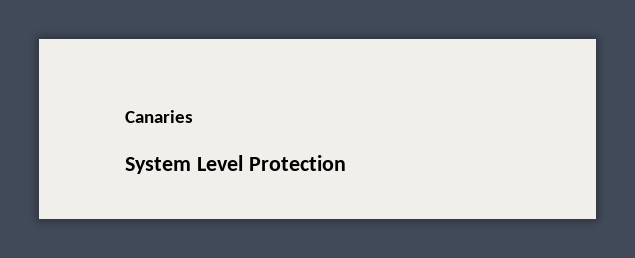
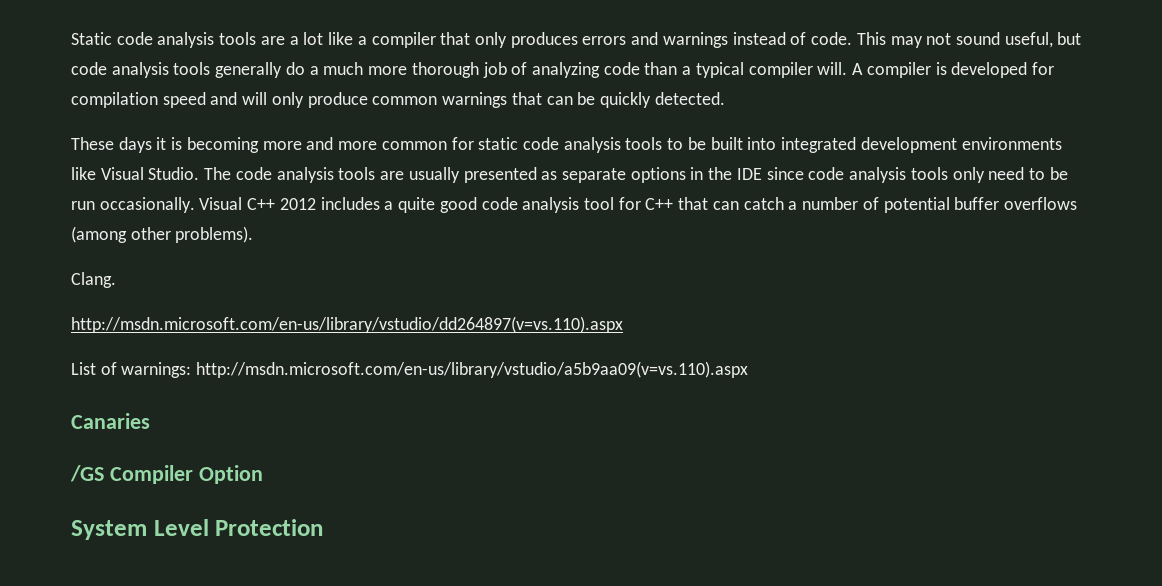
[125,110,193,123] Canaries -> [71,32,1082,48] [71,62,1054,78] [71,92,725,108] [71,137,1062,153] [71,167,1068,183] [71,197,1077,213] [71,226,254,243] [71,272,116,288] [71,316,623,333] [71,361,749,378] [71,413,150,429] [70,465,263,484] Static code analysis tools are a lot like a compiler that only produces errors and warnings instead of code. This may not sound useful, but code analysis tools generally do a much more thorough job of analyzing code than a typical compiler will. A compiler is developed for compilation speed and will only produce common warnings that can be quickly detected. // These days it is becoming more and more common for static code analysis tools to be built into integrated development environments like Visual Studio. The code analysis tools are usually presented as separate options in the IDE since code analysis tools only need to be run occasionally. Visual C++ 2012 includes a quite good code analysis tool for C++ that can catch a number of potential buffer overflows (among other problems). // Clang. // http://msdn.microsoft.com/en-us/library/vstudio/dd264897(v=vs.110).aspx // List of warnings: http://msdn.microsoft.com/en-us/library/vstudio/a5b9aa09(v=vs.110).aspx // Canaries // /GS Compiler Option

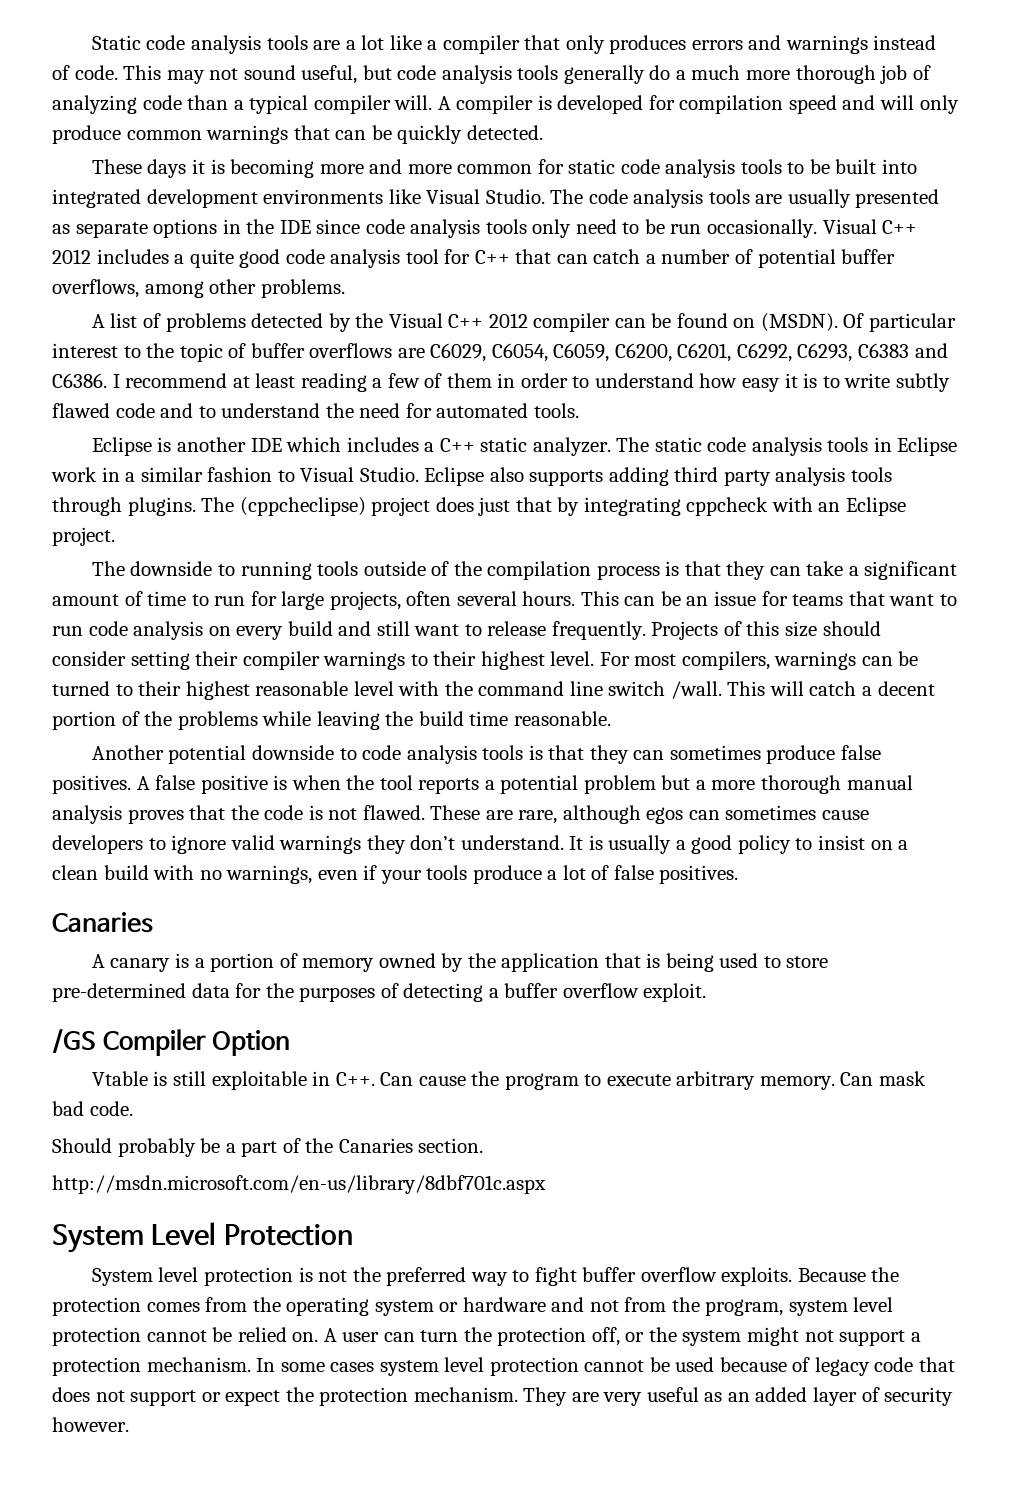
[1003,197,1077,210] [71,226,254,243] [71,272,116,288] [71,316,623,333] [71,361,749,378] [71,413,150,429] [70,465,263,484] [71,519,324,540] overflows (among other problems). // Clang. // http://msdn.microsoft.com/en-us/library/vstudio/dd264897(v=vs.110).aspx // List of warnings: http://msdn.microsoft.com/en-us/library/vstudio/a5b9aa09(v=vs.110).aspx // Canaries // /GS Compiler Option // System Level Protection -> [52,279,345,298] [91,313,957,332] [52,343,948,362] [52,373,950,392] [52,403,579,418] [91,437,958,456] [51,467,893,486] [52,497,906,516] [52,527,115,546] [91,561,958,580] [52,591,957,610] [52,621,881,640] [52,651,919,670] [52,681,935,700] [52,711,611,730] [91,745,881,764] [52,775,913,794] [52,805,870,824] [52,835,909,854] [52,865,739,884] [52,912,153,933] [91,953,829,972] [52,983,707,1002] [52,1029,291,1056] [91,1071,926,1090] [52,1101,133,1116] [52,1138,484,1157] [52,1175,546,1194] [52,1222,353,1253] [91,1267,900,1286] [52,1297,894,1316] [52,1327,921,1346] [52,1357,956,1376] [52,1387,954,1406] [52,1417,129,1432] overflows, among other problems. // A list of problems detected by the Visual C++ 2012 compiler can be found on (MSDN). Of particular interest to the topic of buffer overflows are C6029, C6054, C6059, C6200, C6201, C6292, C6293, C6383 and C6386. I recommend at least reading a few of them in order to understand how easy it is to write subtly flawed code and to understand the need for automated tools. // Eclipse is another IDE which includes a C++ static analyzer. The static code analysis tools in Eclipse work in a similar fashion to Visual Studio. Eclipse also supports adding third party analysis tools through plugins. The (cppcheclipse) project does just that by integrating cppcheck with an Eclipse project. // The downside to running tools outside of the compilation process is that they can take a significant amount of time to run for large projects, often several hours. This can be an issue for teams that want to run code analysis on every build and still want to release frequently. Projects of this size should consider setting their compiler warnings to their highest level. For most compilers, warnings can be turned to their highest reasonable level with the command line switch /wall. This will catch a decent portion of the problems while leaving the build time reasonable. // Another potential downside to code analysis tools is that they can sometimes produce false positives. A false positive is when the tool reports a potential problem but a more thorough manual analysis proves that the code is not flawed. These are rare, although egos can sometimes cause developers to ignore valid warnings they don’t understand. It is usually a good policy to insist on a clean build with no warnings, even if your tools produce a lot of false positives. // Canaries // A canary is a portion of memory owned by the application that is being used to store pre-determined data for the purposes of detecting a buffer overflow exploit. // /GS Compiler Option // Vtable is still exploitable in C++. Can cause the program to execute arbitrary memory. Can mask bad code. // Should probably be a part of the Canaries section. // http://msdn.microsoft.com/en-us/library/8dbf701c.aspx // System Level Protection // System level protection is not the preferred way to fight buffer overflow exploits. Because the protection comes from the operating system or hardware and not from the program, system level protection cannot be relied on. A user can turn the protection off, or the system might not support a protection mechanism. In some cases system level protection cannot be used because of legacy code that does not support or expect the protection mechanism. They are very useful as an added layer of security however.

